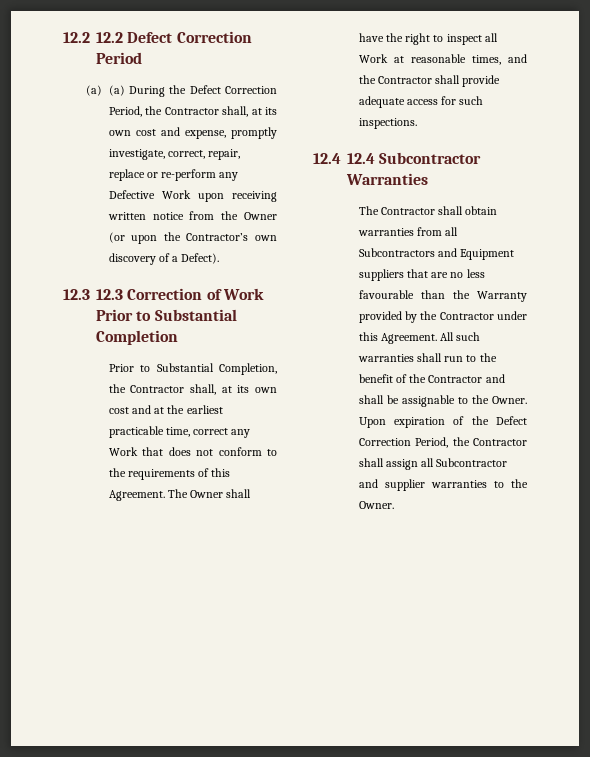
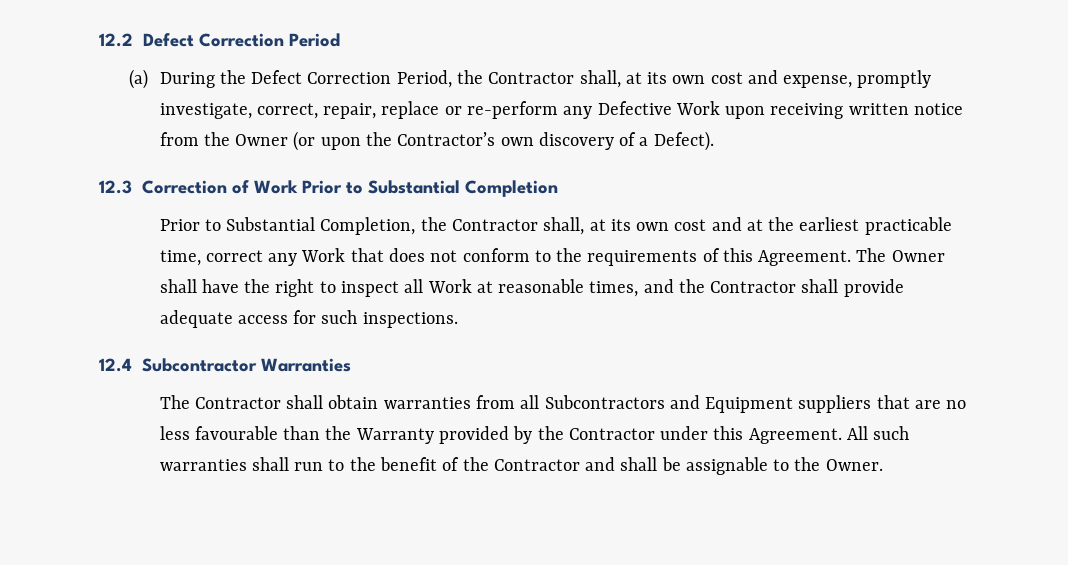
[63,32,123,43] 12.2 12.2 -> [99,33,133,47] 12.2
[108,85,125,96] (a) -> (149, 79) none
[96,289,123,300] 12.3 -> (132, 187) none
[347,153,375,164] 12.4 -> (132, 365) none
[358,416,527,428] [358,437,527,448] [358,458,508,470] [358,479,528,491] [358,501,394,509] Upon expiration of the Defect Correction Period, the Contractor shall assign all Subcontractor and supplier warranties to the Owner. -> (883, 465) none

